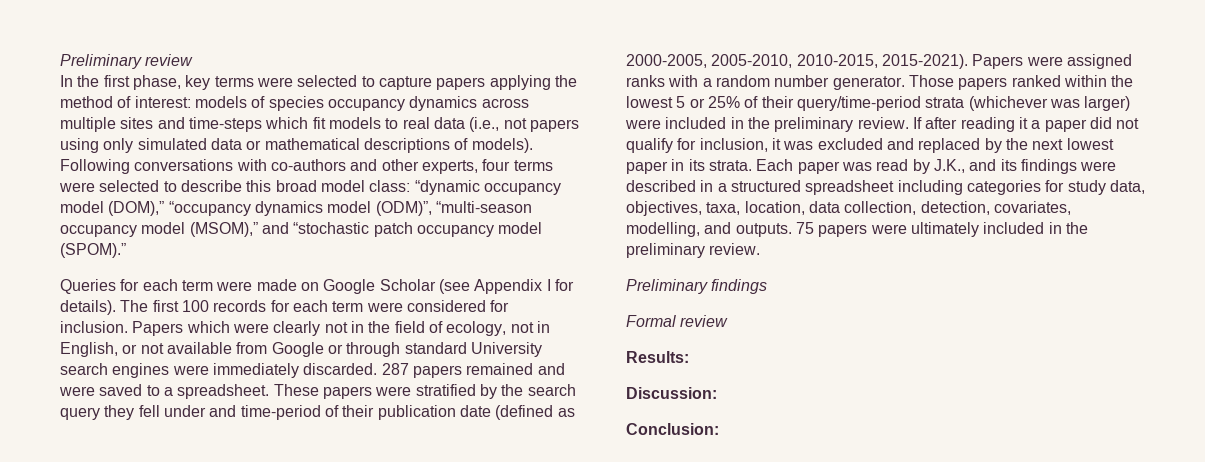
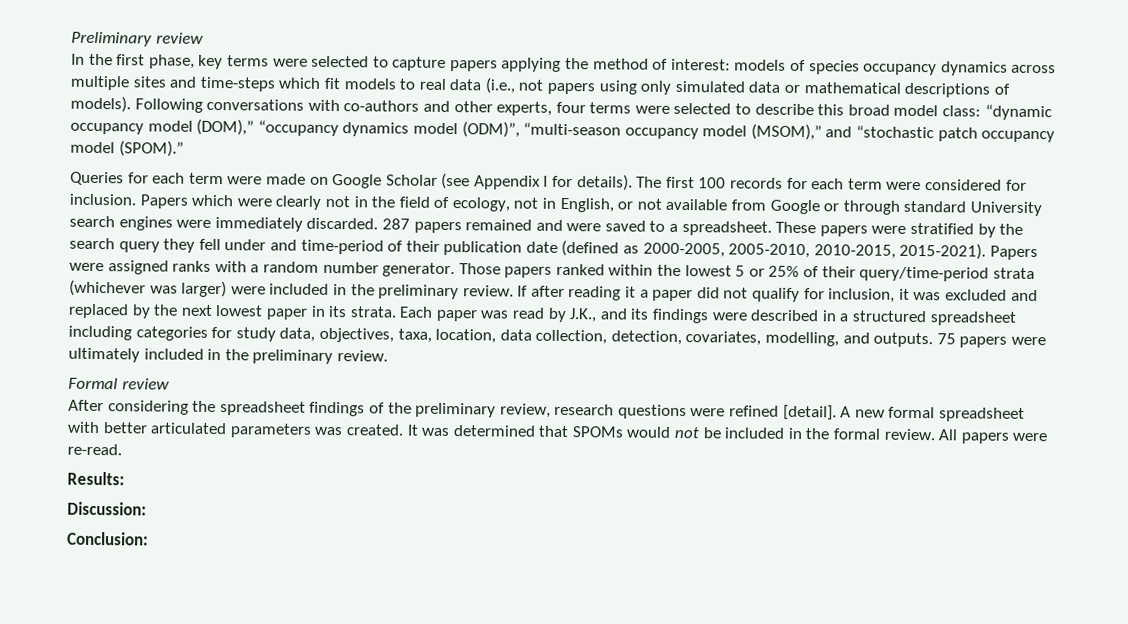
[626,279,768,294] // Preliminary findings -> (388, 356) none
(729, 321) none -> [68,399,1026,422] [67,421,1048,444] [67,443,122,456] // After considering the spreadsheet findings of the preliminary review, research questions were refined [detail]. A new formal spreadsheet with better articulated parameters was created. It was determined that SPOMs would not be included in the formal review. All papers were re-read.

